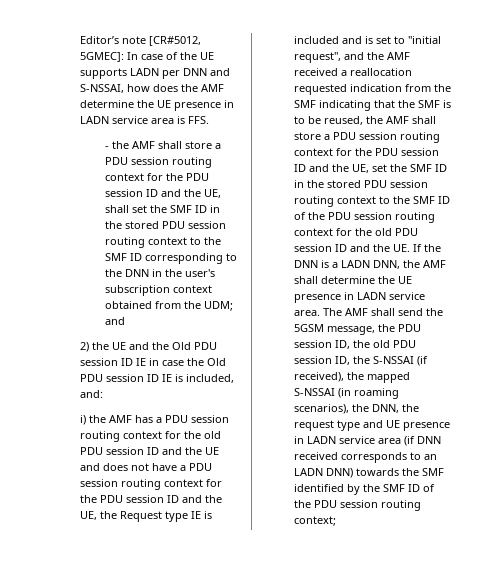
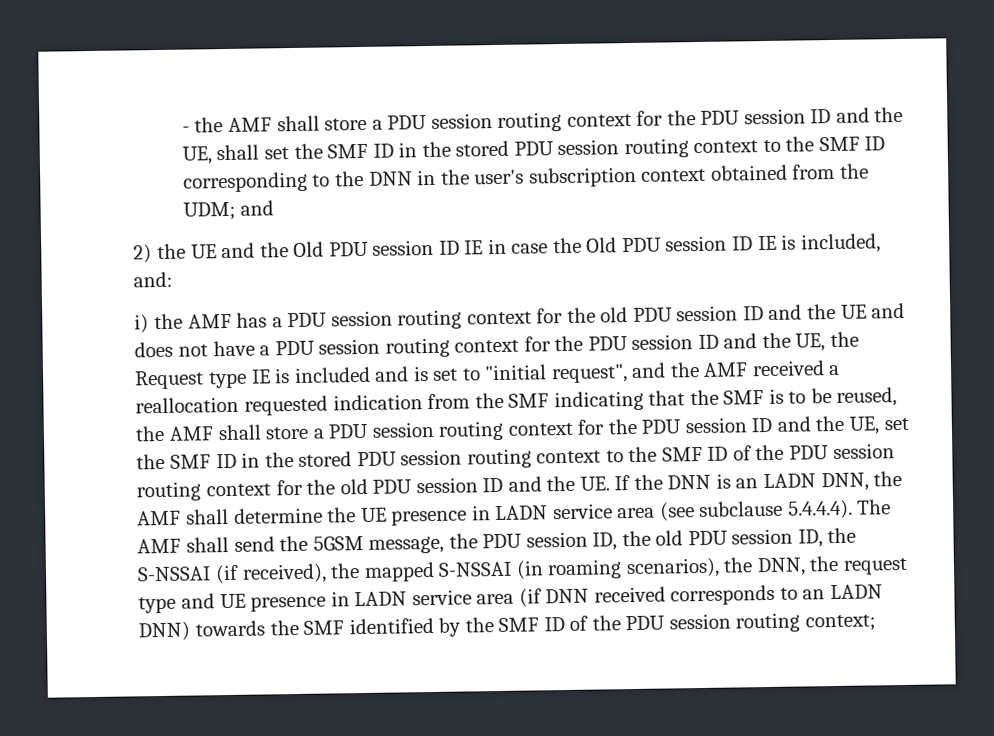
[79,36,201,46] [79,52,214,62] [79,68,230,79] [79,84,224,93] [79,100,234,111] [79,116,209,124] Editor’s note [CR#5012, 5GMEC]: In case of the UE supports LADN per DNN and S-NSSAI, how does the AMF determine the UE presence in LADN service area is FFS. // -> (181, 129) none
[331,262,338,268] a -> [735,478,759,489] an
[293,310,320,316] area. -> [617,499,853,522] area (see subclause 5.4.4.4).

